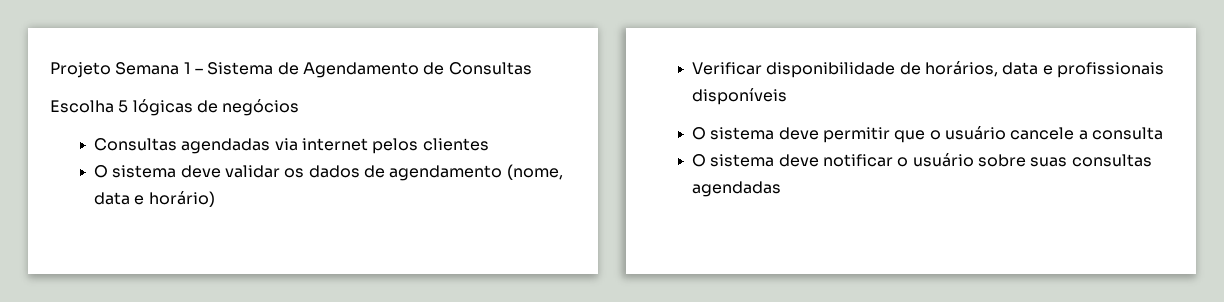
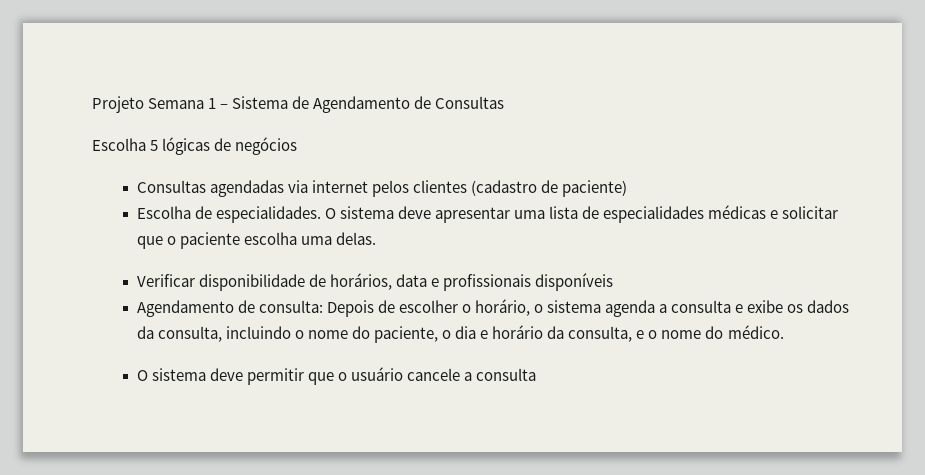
[94,164,563,181] [94,191,215,207] // O sistema deve validar os dados de agendamento (nome, data e horário) -> [470,180,628,197] [136,205,839,223] [136,232,376,249] (cadastro de paciente) // Escolha de especialidades. O sistema deve apresentar uma lista de especialidades médicas e solicitar que o paciente escolha uma delas.
(788, 96) none -> [136,299,850,317] [136,325,784,343] // Agendamento de consulta: Depois de escolher o horário, o sistema agenda a consulta e exibe os dados da consulta, incluindo o nome do paciente, o dia e horário da consulta, e o nome do médico.
[692,153,1152,167] [692,181,782,197] // O sistema deve notificar o usuário sobre suas consultas agendadas -> (537, 374) none

